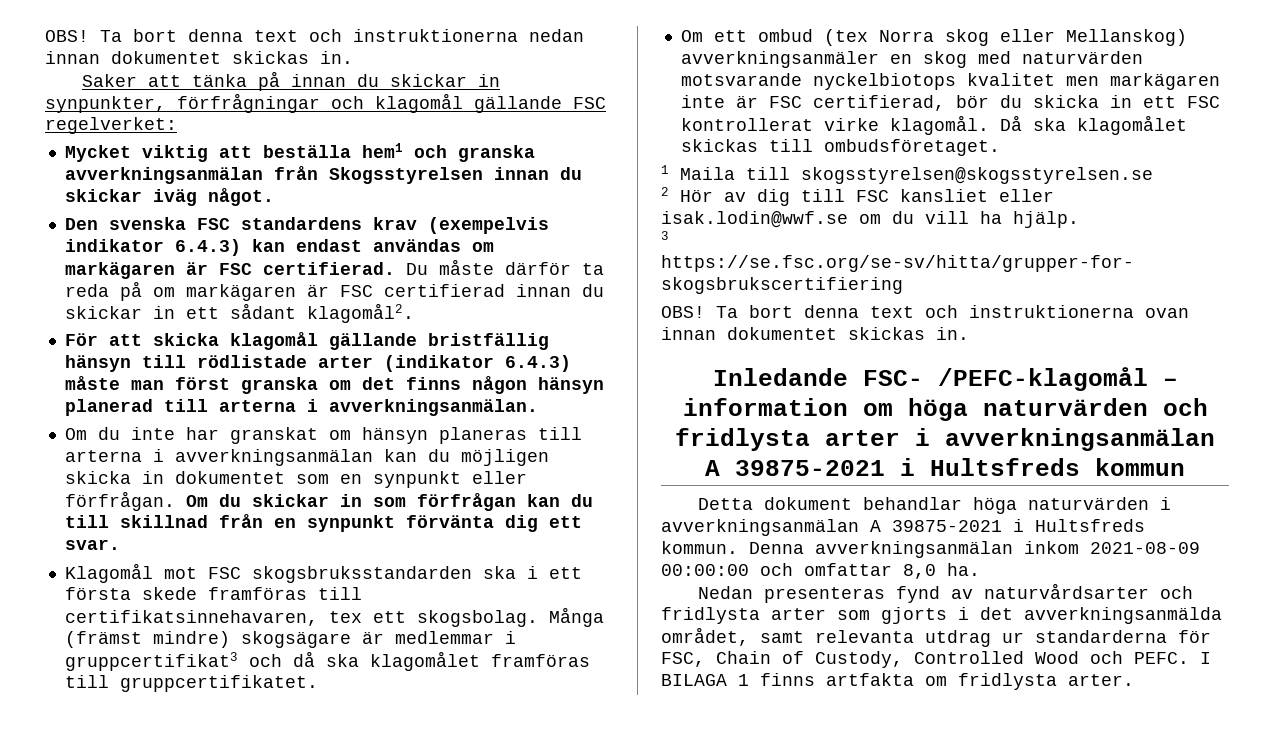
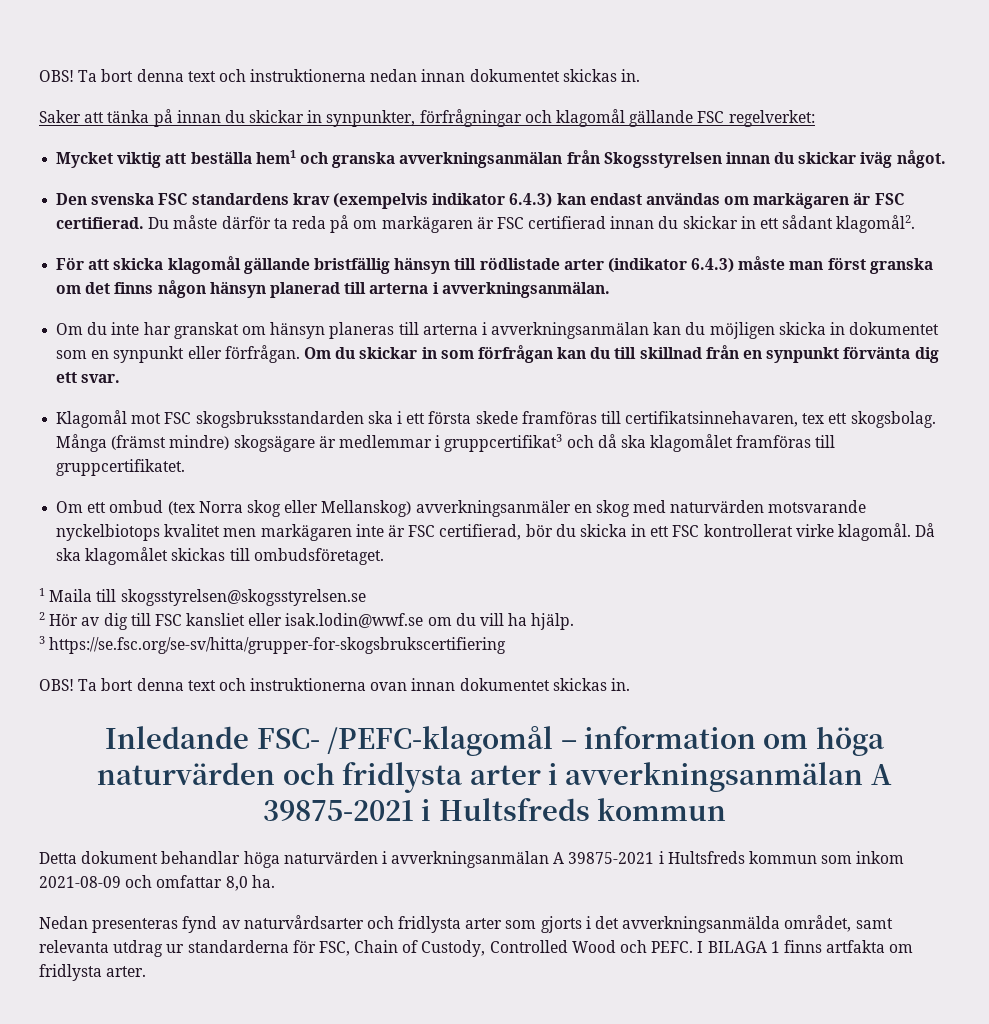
[661,541,1013,558] kommun. Denna avverkningsanmälan -> [749,851,853,864] kommun som
[661,564,749,576] 00:00:00 -> (121, 882) none

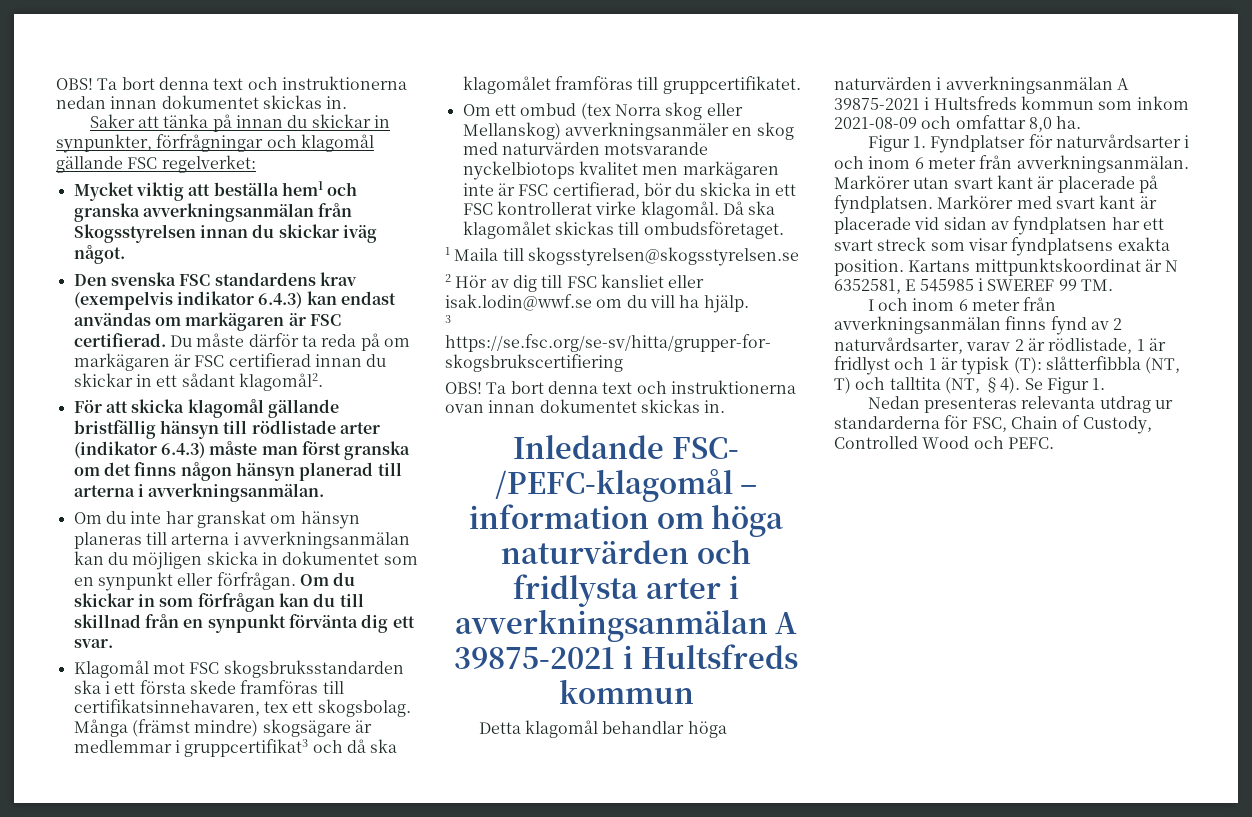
[81,851,159,864] dokument -> [525,720,599,738] klagomål
[39,915,893,933] Nedan presenteras fynd av naturvårdsarter och fridlysta arter som gjorts i det avverkningsanmälda området, samt -> [867,134,1190,153] [834,155,1189,173] [834,175,1158,193] [834,195,1157,214] [834,216,1164,235] [834,237,1170,256] [834,258,1179,276] [834,278,1113,294] [867,297,1057,311] [834,316,1123,335] [834,337,1166,354] [834,356,1181,375] [834,377,1106,394] [867,396,1018,413] Figur 1. Fyndplatser för naturvårdsarter i och inom 6 meter från avverkningsanmälan. Markörer utan svart kant är placerade på fyndplatsen. Markörer med svart kant är placerade vid sidan av fyndplatsen har ett svart streck som visar fyndplatsens exakta position. Kartans mittpunktskoordinat är N 6352581, E 545985 i SWEREF 99 TM. // I och inom 6 meter från avverkningsanmälan finns fynd av 2 naturvårdsarter, varav 2 är rödlistade, 1 är fridlyst och 1 är typisk (T): slåtterfibbla (NT, T) och talltita (NT, §4). Se Figur 1. // Nedan presenteras
[697,940,914,953] [39,964,147,981] I BILAGA 1 finns artfakta om fridlysta arter. -> (1054, 443) none

